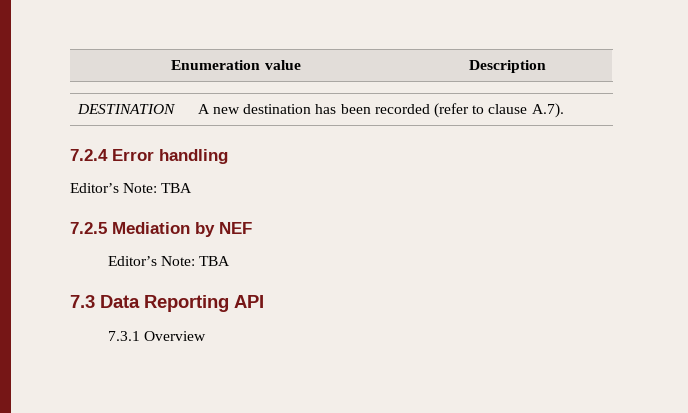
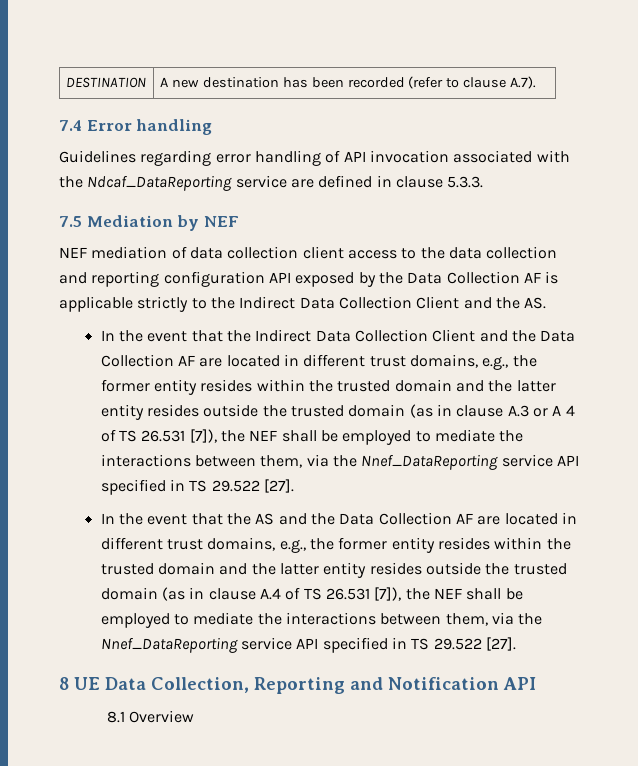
[171,60,301,70] [468,60,546,73] Enumeration value | Description // -> (65, 82) none
[70,149,108,161] 7.2.4 -> [59,120,82,131] 7.4
[70,183,193,193] [70,222,252,237] [107,256,231,266] [70,295,229,312] Editor’s Note: TBA // 7.2.5 Mediation by NEF // Editor’s Note: TBA // 7.3 Data Reporting -> [59,150,570,166] [59,175,484,191] [59,215,239,231] [59,246,558,259] [59,271,559,287] [59,296,547,312] [100,329,576,342] [100,354,537,370] [100,379,556,395] [100,404,575,420] [100,429,524,445] [100,454,579,470] [100,479,294,495] [100,512,577,525] [100,537,571,553] [100,562,567,578] [100,587,523,601] [100,612,543,628] [100,637,516,653] [59,677,499,694] Guidelines regarding error handling of API invocation associated with the Ndcaf_DataReporting service are defined in clause 5.3.3. // 7.5 Mediation by NEF // NEF mediation of data collection client access to the data collection and reporting configuration API exposed by the Data Collection AF is applicable strictly to the Indirect Data Collection Client and the AS. // In the event that the Indirect Data Collection Client and the Data Collection AF are located in different trust domains, e.g., the former entity resides within the trusted domain and the latter entity resides outside the trusted domain (as in clause A.3 or A 4 of TS 26.531 [7]), the NEF shall be employed to mediate the interactions between them, via the Nnef_DataReporting service API specified in TS 29.522 [27]. // In the event that the AS and the Data Collection AF are located in different trust domains, e.g., the former entity resides within the trusted domain and the latter entity resides outside the trusted domain (as in clause A.4 of TS 26.531 [7]), the NEF shall be employed to mediate the interactions between them, via the Nnef_DataReporting service API specified in TS 29.522 [27]. // 8 UE Data Collection, Reporting and Notification
[107,331,140,341] 7.3.1 -> [107,711,126,723] 8.1

